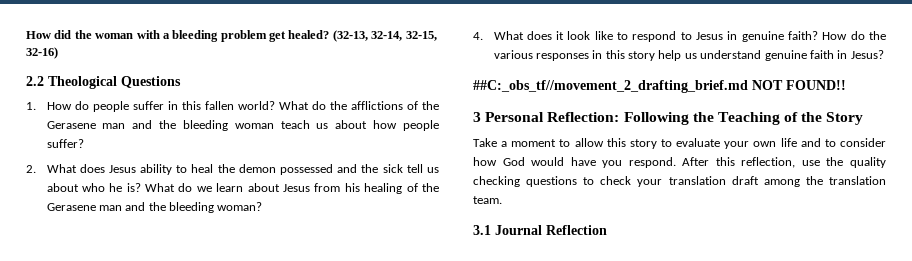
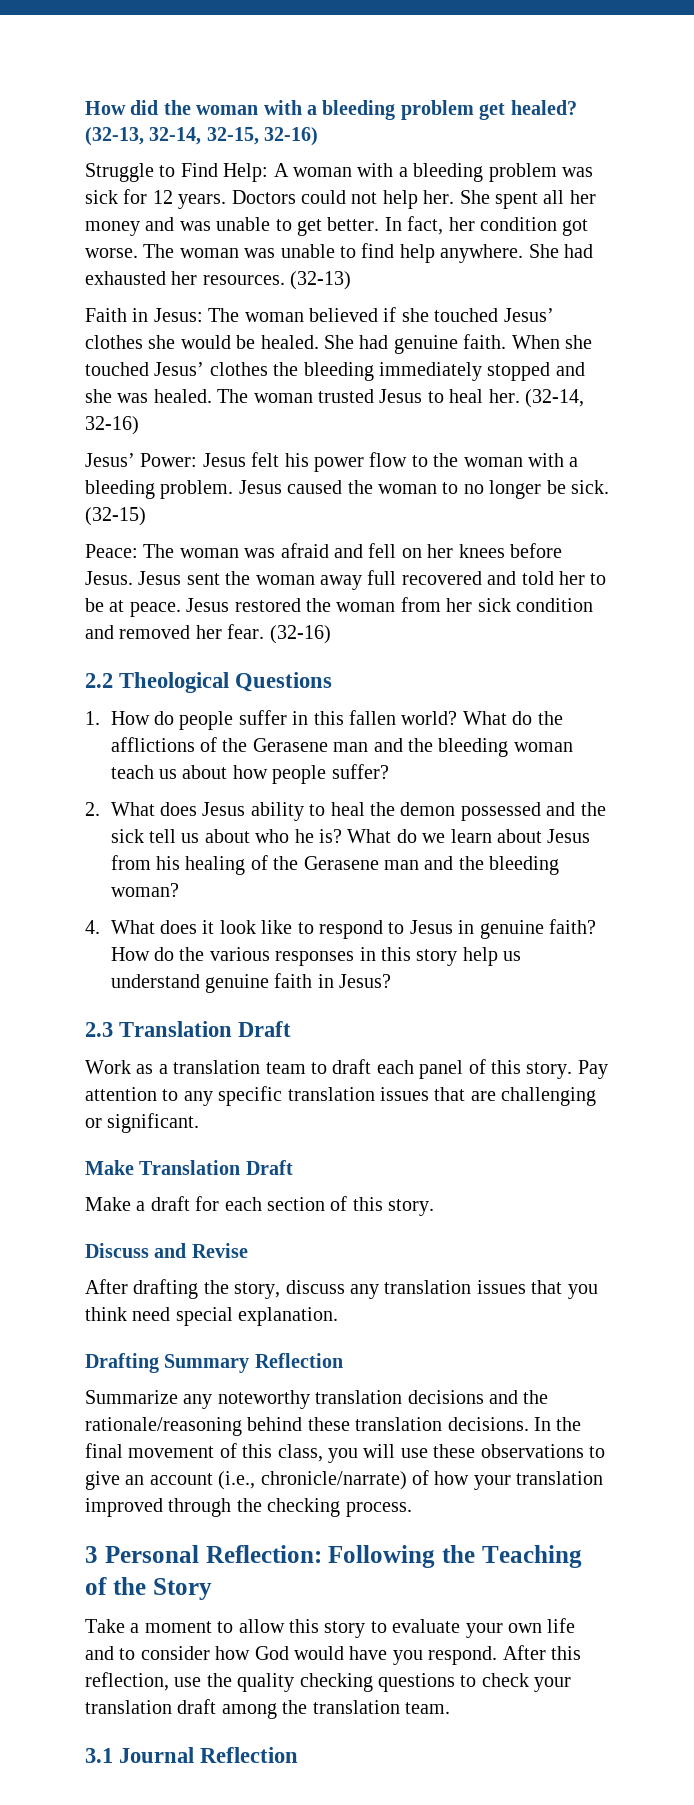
(58, 53) none -> [85,163,593,182] [85,189,596,209] [85,216,589,236] [85,243,593,263] [85,271,352,290] [85,307,554,322] [85,334,592,354] [85,362,585,381] [85,389,584,408] [85,416,139,435] [85,452,579,472] [85,480,609,499] [85,507,146,526] [85,543,562,558] [85,570,607,590] [85,597,593,617] [85,624,331,644] // Struggle to Find Help: A woman with a bleeding problem was sick for 12 years. Doctors could not help her. She spent all her money and was unable to get better. In fact, her condition got worse. The woman was unable to find help anywhere. She had exhausted her resources. (32-13) // Faith in Jesus: The woman believed if she touched Jesus’ clothes she would be healed. She had genuine faith. When she touched Jesus’ clothes the bleeding immediately stopped and she was healed. The woman trusted Jesus to heal her. (32-14, 32-16) // Jesus’ Power: Jesus felt his power flow to the woman with a bleeding problem. Jesus caused the woman to no longer be sick. (32-15) // Peace: The woman was afraid and fell on her knees before Jesus. Jesus sent the woman away full recovered and told her to be at peace. Jesus restored the woman from her sick condition and removed her fear. (32-16)
[473,80,846,93] ##C:_obs_tf//movement_2_drafting_brief.md NOT FOUND!! -> [85,1021,292,1037] [85,1059,608,1079] [85,1086,597,1106] [85,1113,200,1133] [85,1160,293,1175] [85,1196,435,1216] [85,1243,248,1258] [85,1279,598,1299] [85,1307,339,1326] [85,1353,343,1373] [85,1390,549,1409] [85,1417,582,1436] [85,1443,605,1463] [85,1470,604,1490] [85,1498,412,1517] 2.3 Translation Draft // Work as a translation team to draft each panel of this story. Pay attention to any specific translation issues that are challenging or significant. // Make Translation Draft // Make a draft for each section of this story. // Discuss and Revise // After drafting the story, discuss any translation issues that you think need special explanation. // Drafting Summary Reflection // Summarize any noteworthy translation decisions and the rationale/reasoning behind these translation decisions. In the final movement of this class, you will use these observations to give an account (i.e., chronicle/narrate) of how your translation improved through the checking process.

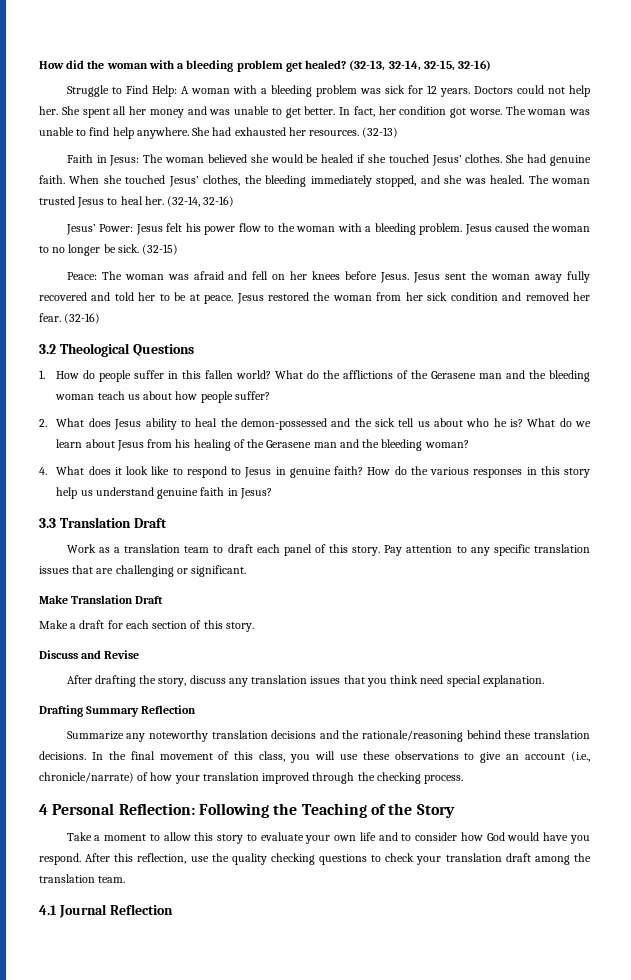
[383,307,554,322] [85,335,319,349] if she touched Jesus’ clothes she would be healed. -> [250,154,503,166] she would be healed if she touched Jesus’ clothes.
[209,362,268,376] clothes -> [203,175,241,186] clothes,
[487,362,551,381] stopped -> [376,175,417,187] stopped,
[367,570,397,585] full -> [566,271,590,283] fully
[85,673,113,688] 2.2 -> [39,344,56,354] 3.2
[400,802,541,821] demon possessed -> [240,418,327,430] demon-possessed
[85,1022,113,1037] 2.3 -> [39,518,56,528] 3.3
[85,1546,98,1563] 3 -> [39,804,48,815] 4
[85,1748,113,1763] 3.1 -> [39,905,57,915] 4.1

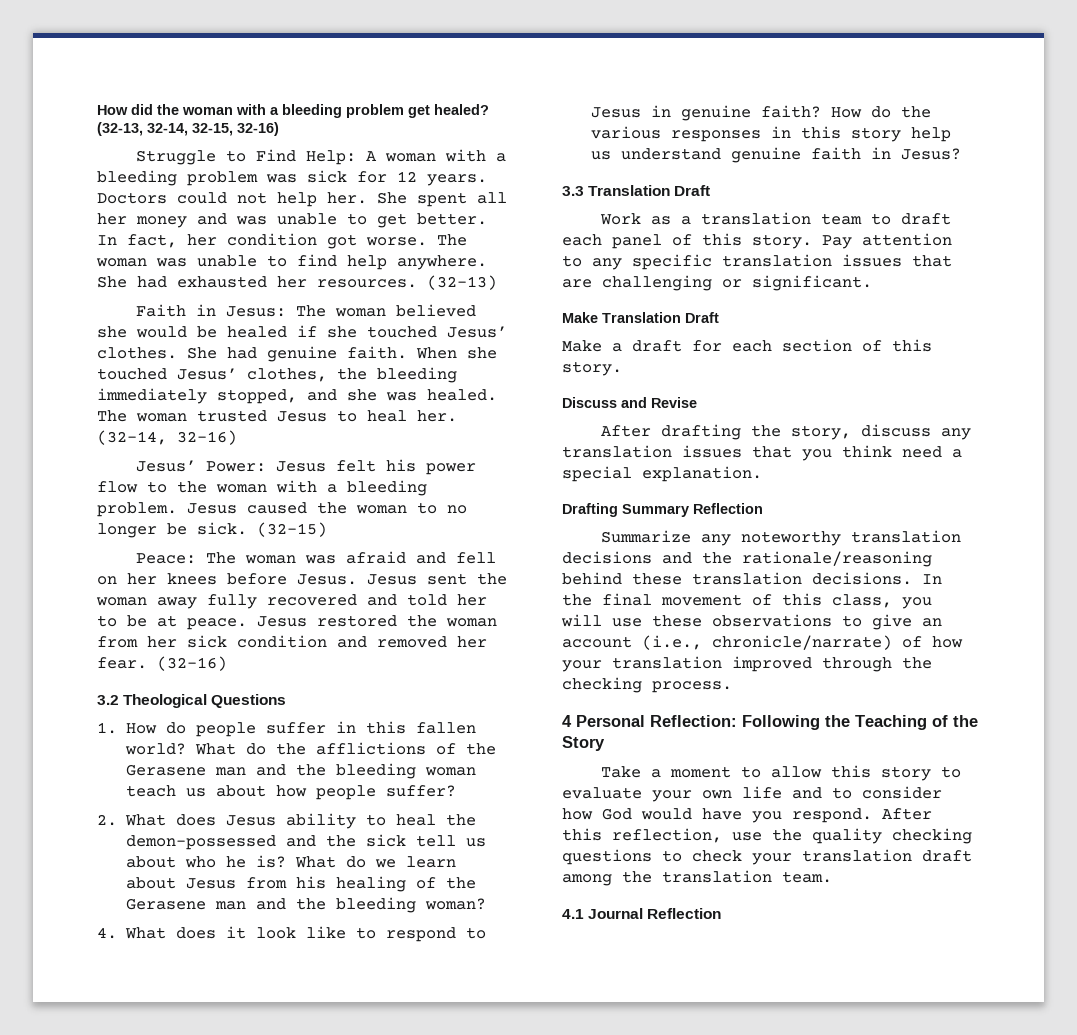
(444, 679) none -> [952,449,962,458] a

